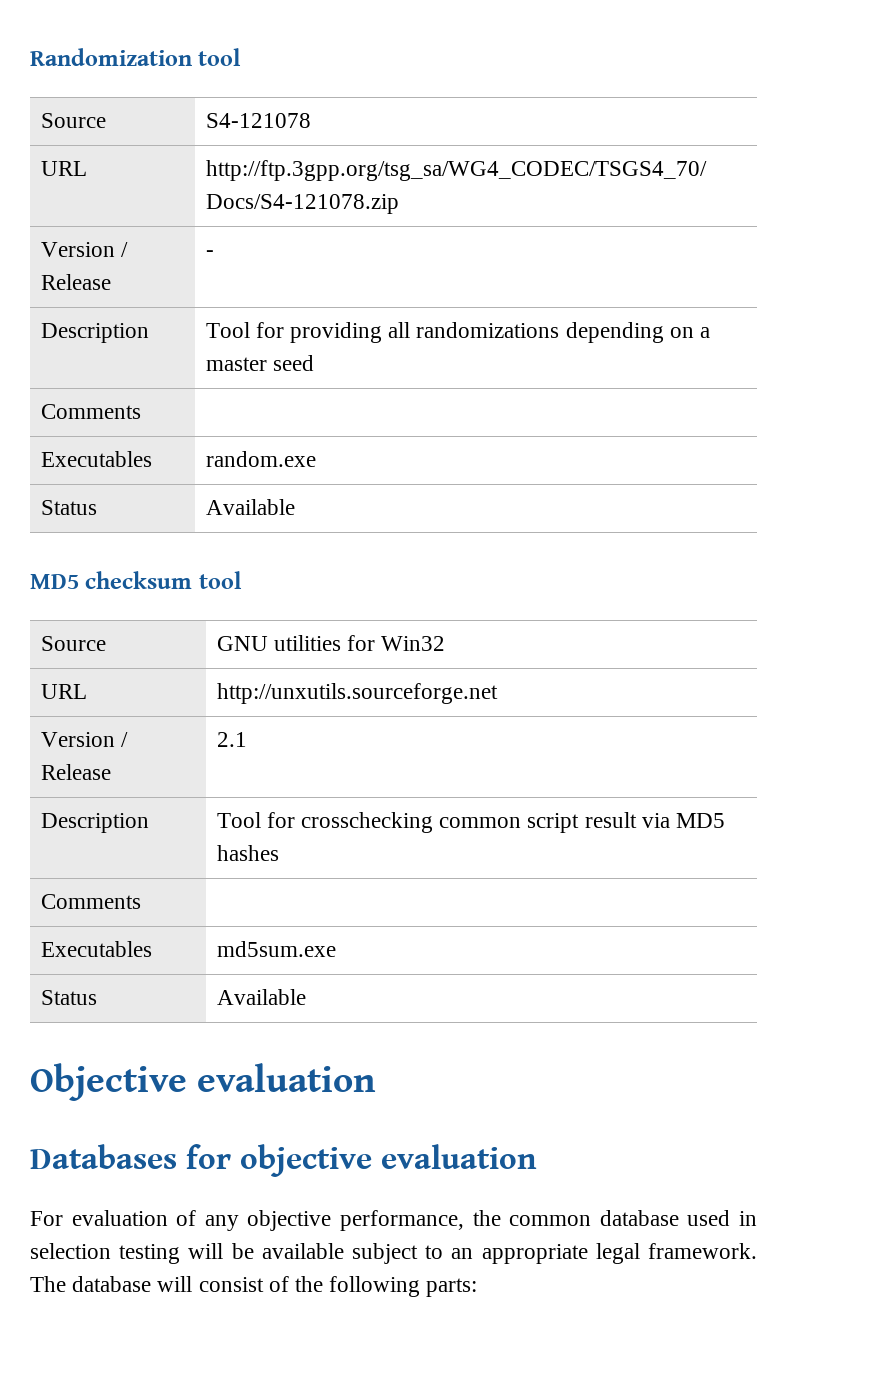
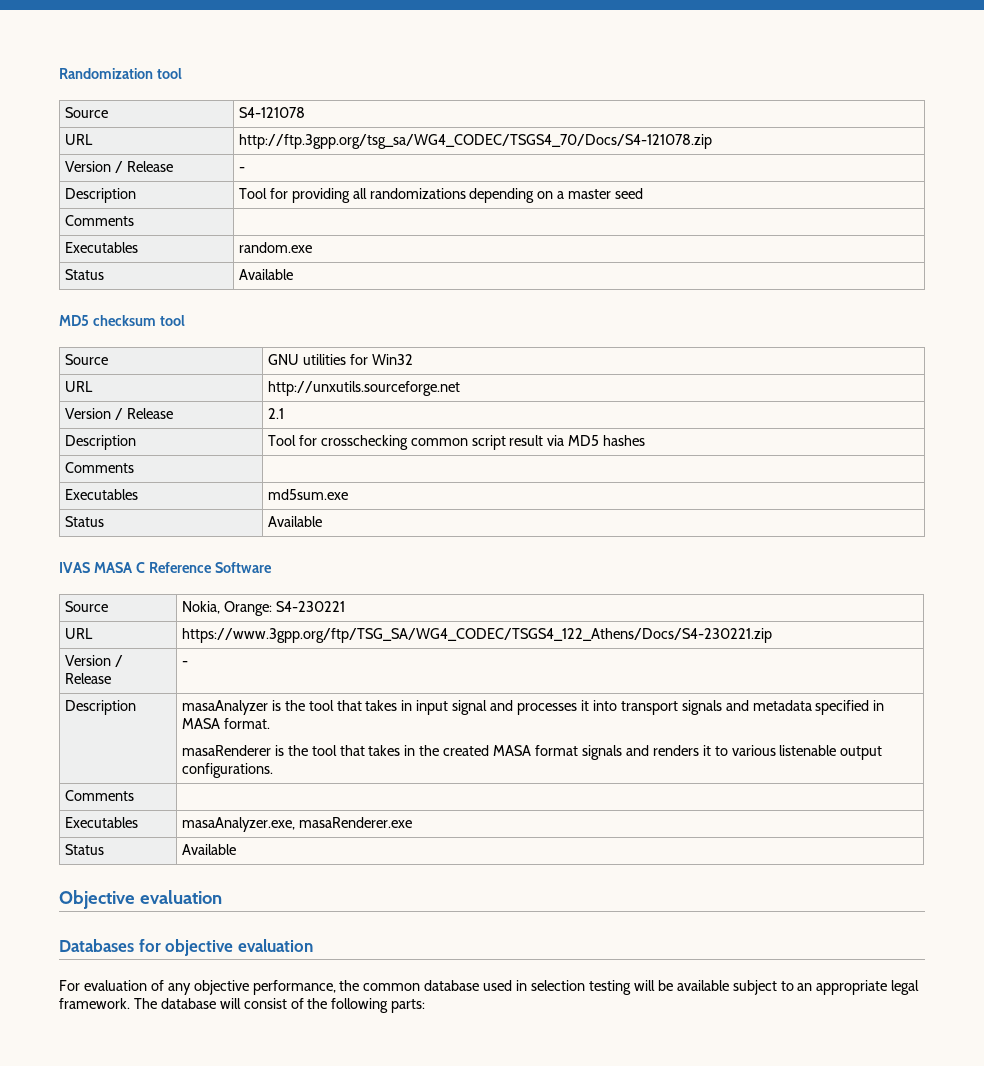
(306, 997) none -> [59,562,272,573] [64,601,108,612] [181,601,345,616] [64,628,93,639] [181,628,772,643] [64,655,123,667] [64,673,111,684] [181,661,188,666] [64,700,136,715] [181,700,885,715] [181,718,270,729] [181,745,883,760] [181,763,273,778] [64,790,134,801] [64,817,138,828] [181,817,412,832] [64,844,104,855] [181,844,236,855] // IVAS MASA C Reference Software // Source | Nokia, Orange: S4-230221 // URL | https://www.3gpp.org/ftp/TSG_SA/WG4_CODEC/TSGS4_122_Athens/Docs/S4-230221.zip // Version / Release | - // Description | masaAnalyzer is the tool that takes in input signal and processes it into transport signals and metadata specified in MASA format. // masaRenderer is the tool that takes in the created MASA format signals and renders it to various listenable output configurations. // Comments | // Executables | masaAnalyzer.exe, masaRenderer.exe // Status | Available

